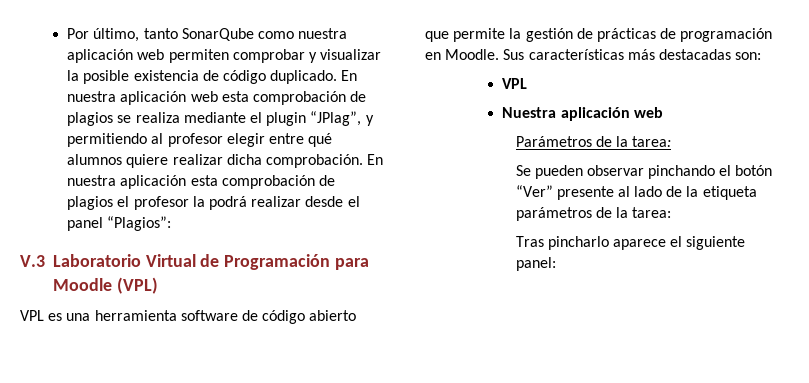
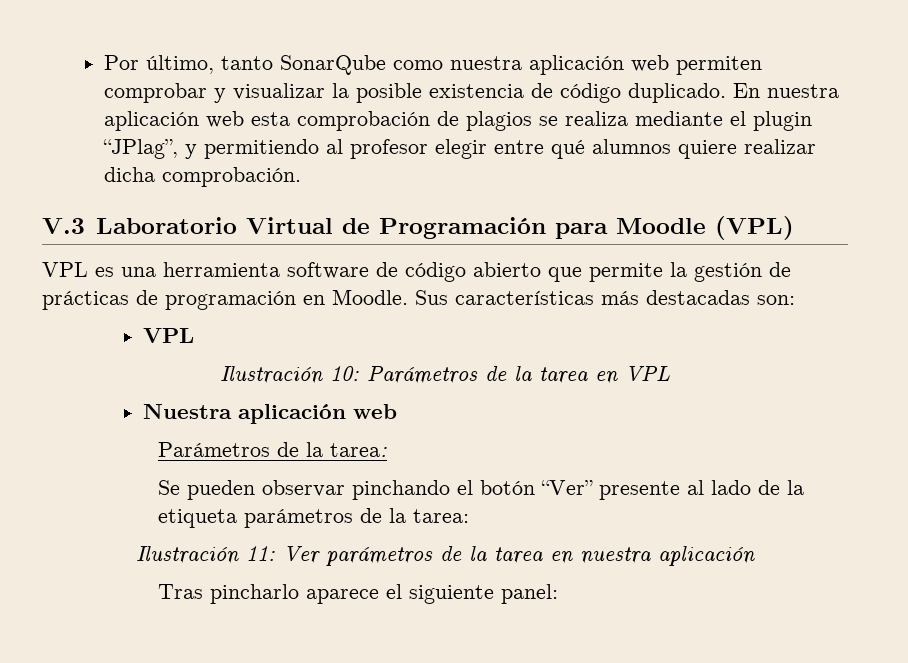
[367,154,384,165] [67,175,335,189] [67,196,360,210] [67,216,172,231] En nuestra aplicación esta comprobación de plagios el profesor la podrá realizar desde el panel “Plagios”: -> (302, 177) none
(528, 83) none -> [220,366,670,384] // Ilustración 10: Parámetros de la tarea en VPL
(672, 212) none -> [136,546,755,566] // Ilustración 11: Ver parámetros de la tarea en nuestra aplicación

